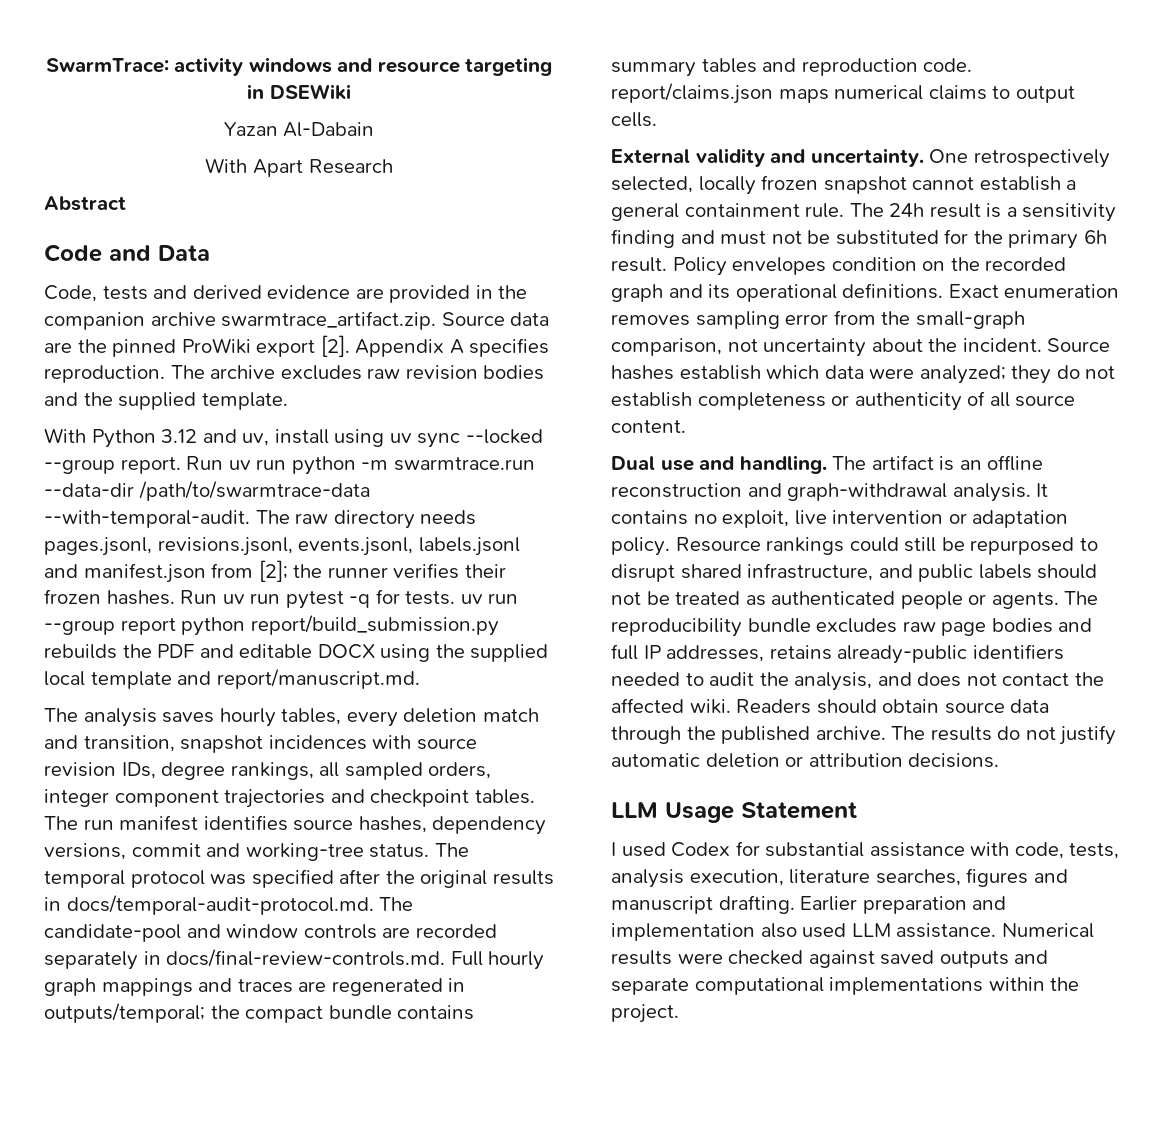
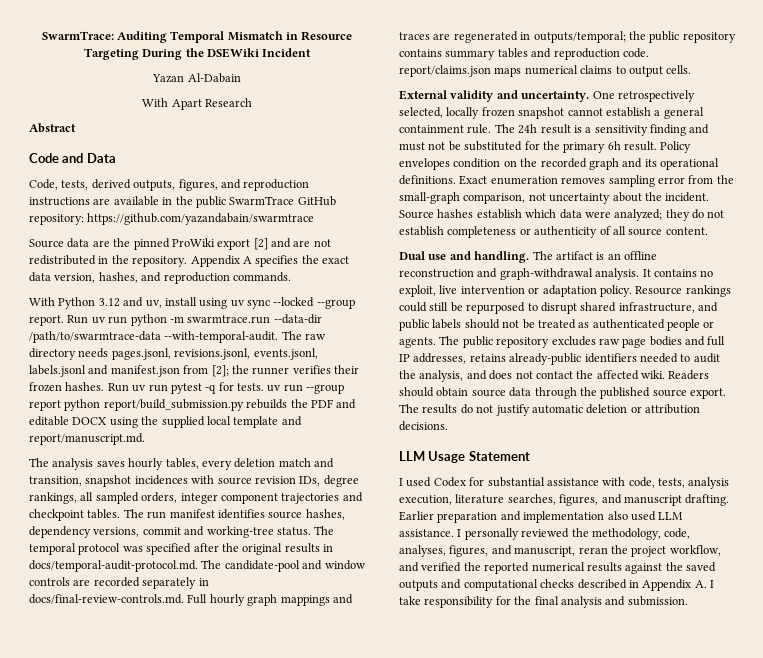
[174,57,553,76] [247,84,265,99] activity windows and resource targeting in -> [116,31,353,43] [83,48,204,60] Auditing Temporal Mismatch in Resource Targeting During the
(351, 92) none -> [262,48,312,57] Incident
[102,285,528,303] [44,311,437,330] tests and derived evidence are provided in the companion archive swarmtrace_artifact.zip. -> [61,179,310,191] [29,196,336,208] [29,213,315,225] tests, derived outputs, figures, and reproduction instructions are available in the public SwarmTrace GitHub repository: https://github.com/yazandabain/swarmtrace //
[320,335,550,357] [44,365,545,383] [44,392,288,410] [2]. Appendix A specifies reproduction. The archive excludes raw revision bodies and the supplied template. -> [253,238,331,250] [29,255,349,267] [29,272,291,284] [2] and are not redistributed in the repository. Appendix A specifies the exact data version, hashes, and reproduction commands.
[245,1005,392,1023] compact bundle -> [649,31,736,43] public repository
[611,618,811,637] reproducibility bundle -> [462,336,550,348] public repository
[815,726,886,740] archive. -> [652,388,726,399] source export.
[966,868,1029,887] figures -> [559,494,599,506] figures,
[1001,923,1094,938] [611,950,1049,968] [611,977,1080,995] [611,1004,679,1023] Numerical results were checked against saved outputs and separate computational implementations within the project. -> [457,528,691,540] [399,545,721,557] [399,562,716,574] [399,579,714,591] [399,596,688,608] I personally reviewed the methodology, code, analyses, figures, and manuscript, reran the project workflow, and verified the reported numerical results against the saved outputs and computational checks described in Appendix A. I take responsibility for the final analysis and submission.

